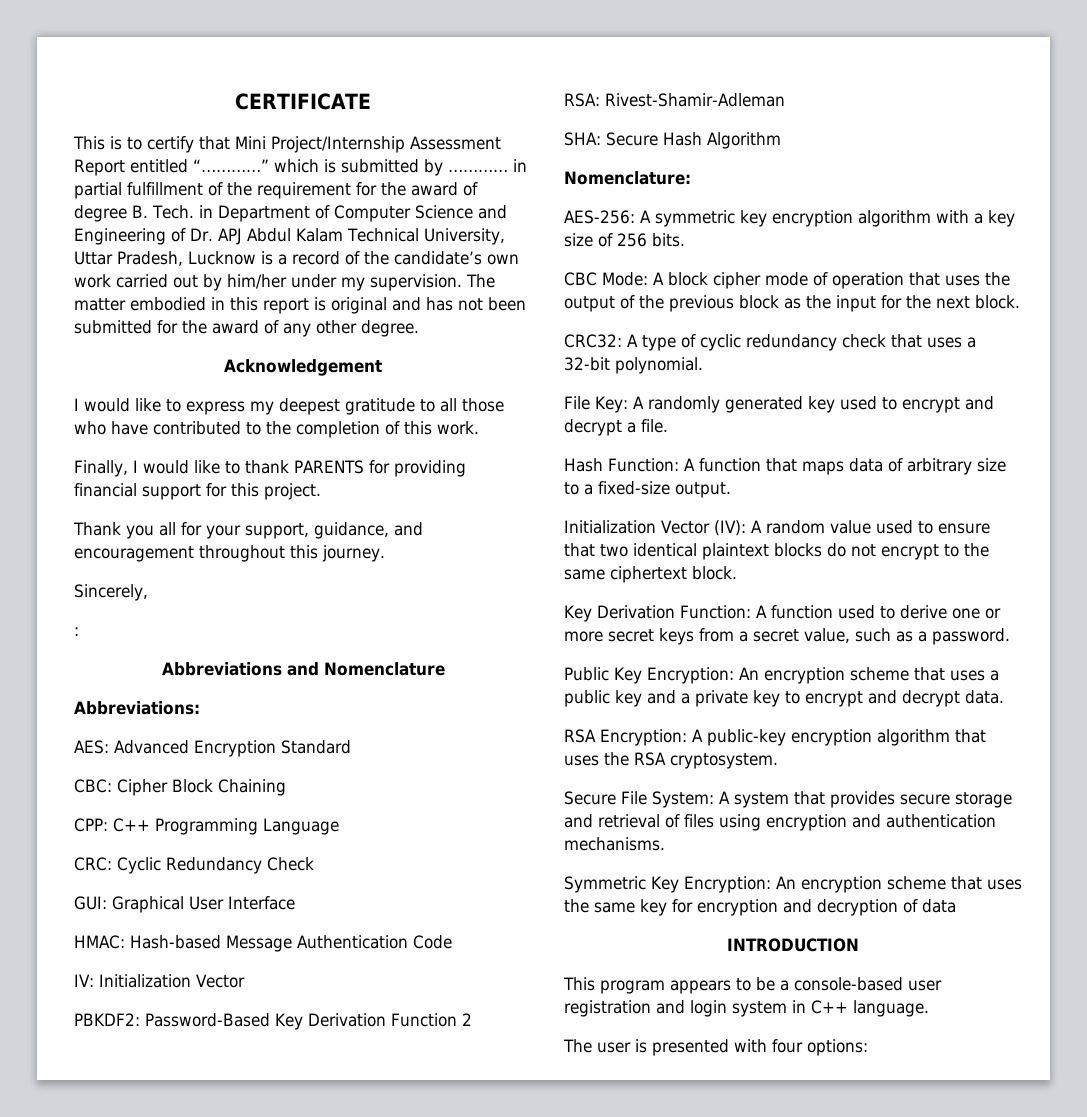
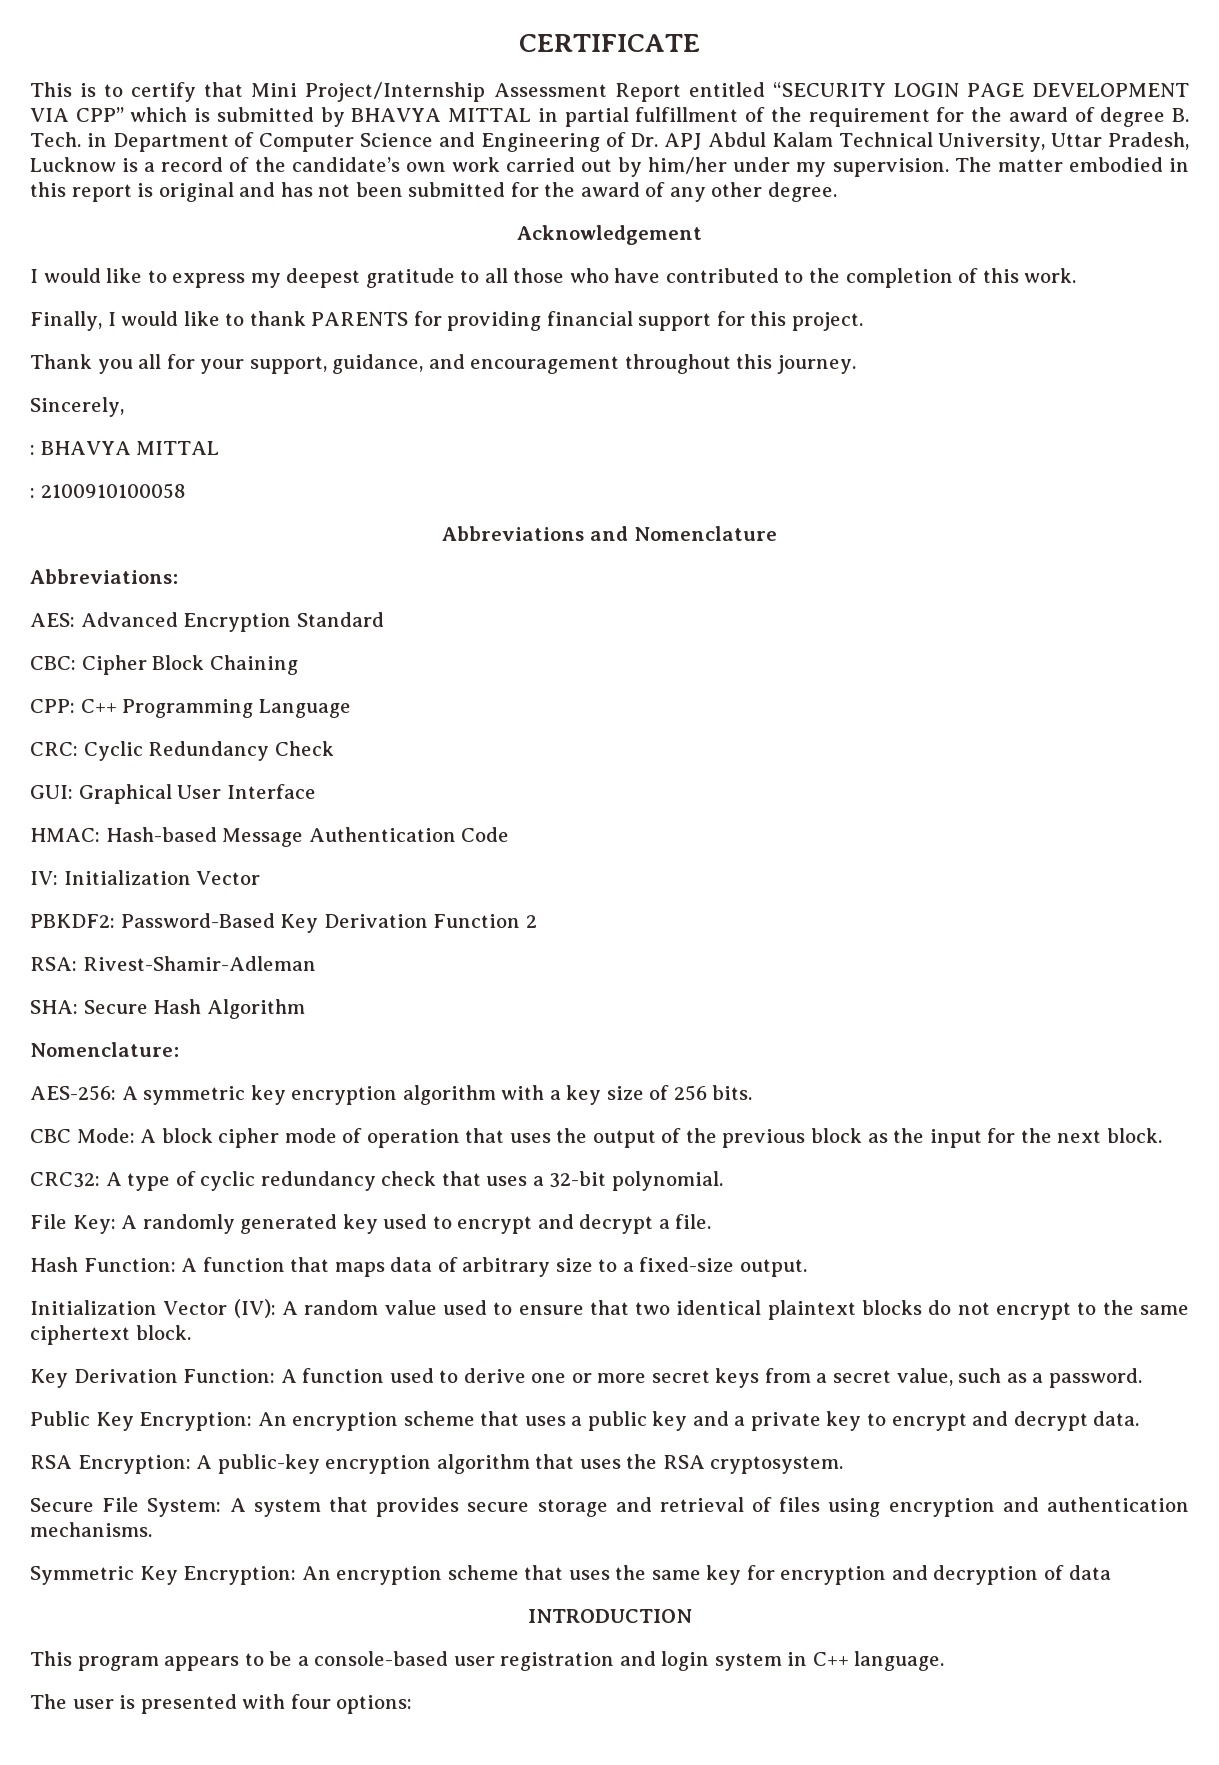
[193,159,269,172] “…………” -> [772,82,1189,97] [30,107,124,122] “SECURITY LOGIN PAGE DEVELOPMENT VIA CPP”
[448,169,508,172] ………… -> [351,108,532,122] BHAVYA MITTAL
(79, 631) none -> [40,441,220,455] [30,483,186,499] BHAVYA MITTAL // : 2100910100058

